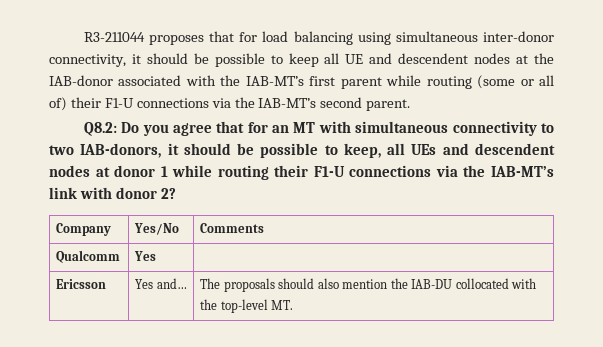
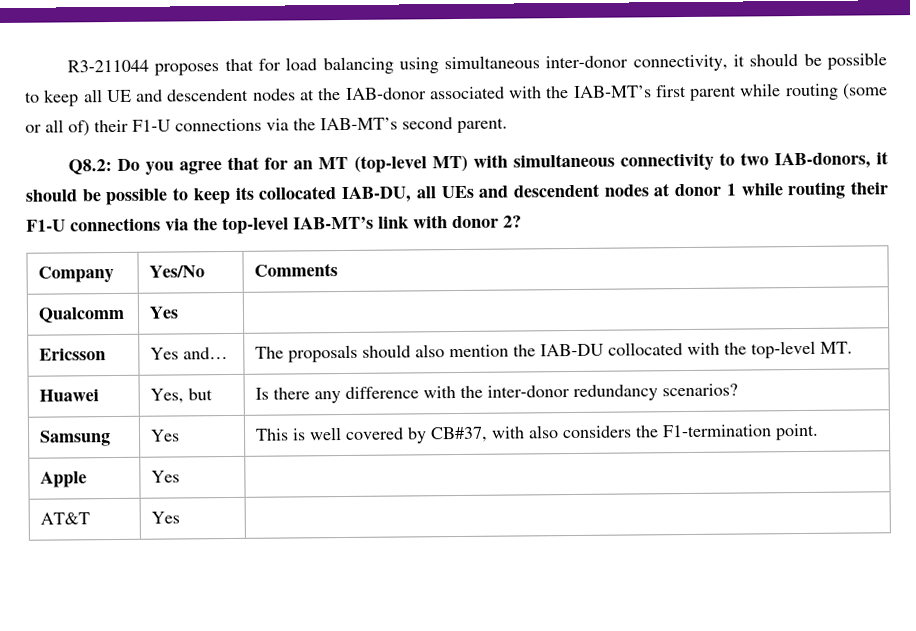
(316, 127) none -> [353,154,468,173] (top-level MT)
[343,143,381,158] keep, -> [192,186,413,205] keep its collocated IAB-DU,
(486, 171) none -> [222,216,289,235] top-level
(294, 305) none -> [39,389,100,402] [150,388,214,404] [255,383,739,404] [39,430,112,447] [150,429,181,442] [255,423,820,444] [40,471,88,488] [151,470,181,483] [40,512,91,525] [151,511,181,524] // Huawei | Yes, but | Is there any difference with the inter-donor redundancy scenarios? // Samsung | Yes | This is well covered by CB#37, with also considers the F1-termination point. // Apple | Yes | // AT&T | Yes |

